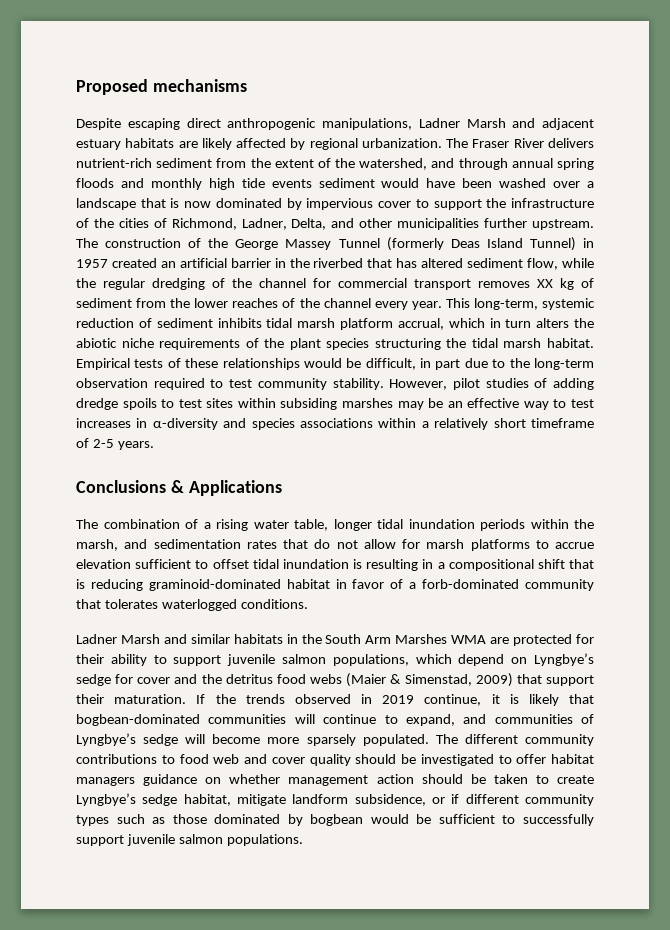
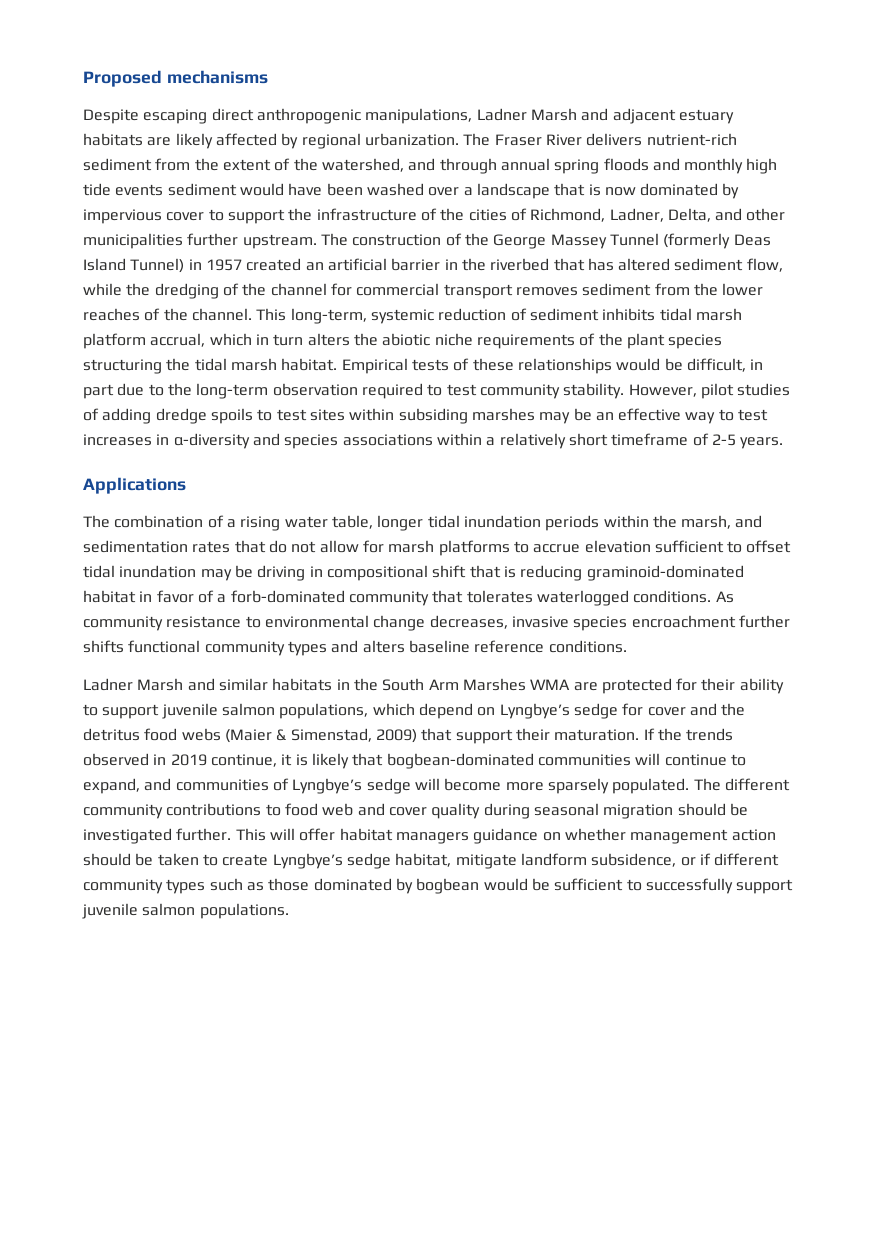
[103,278,145,290] regular -> (151, 289) none
[537,278,594,290] XX kg of -> (578, 291) none
[323,298,442,310] channel every year. -> [191,308,252,321] channel.
[76,480,184,493] Conclusions & -> (784, 443) none
[352,559,445,571] is resulting in a -> [200,565,323,581] may be driving in
(308, 604) none -> [715,591,734,603] [83,615,790,631] [83,640,627,656] As community resistance to environmental change decreases, invasive species encroachment further shifts functional community types and alters baseline reference conditions.
[355,754,512,766] should be investigated to -> [483,803,748,819] [83,828,295,844] during seasonal migration should be investigated further. This will

